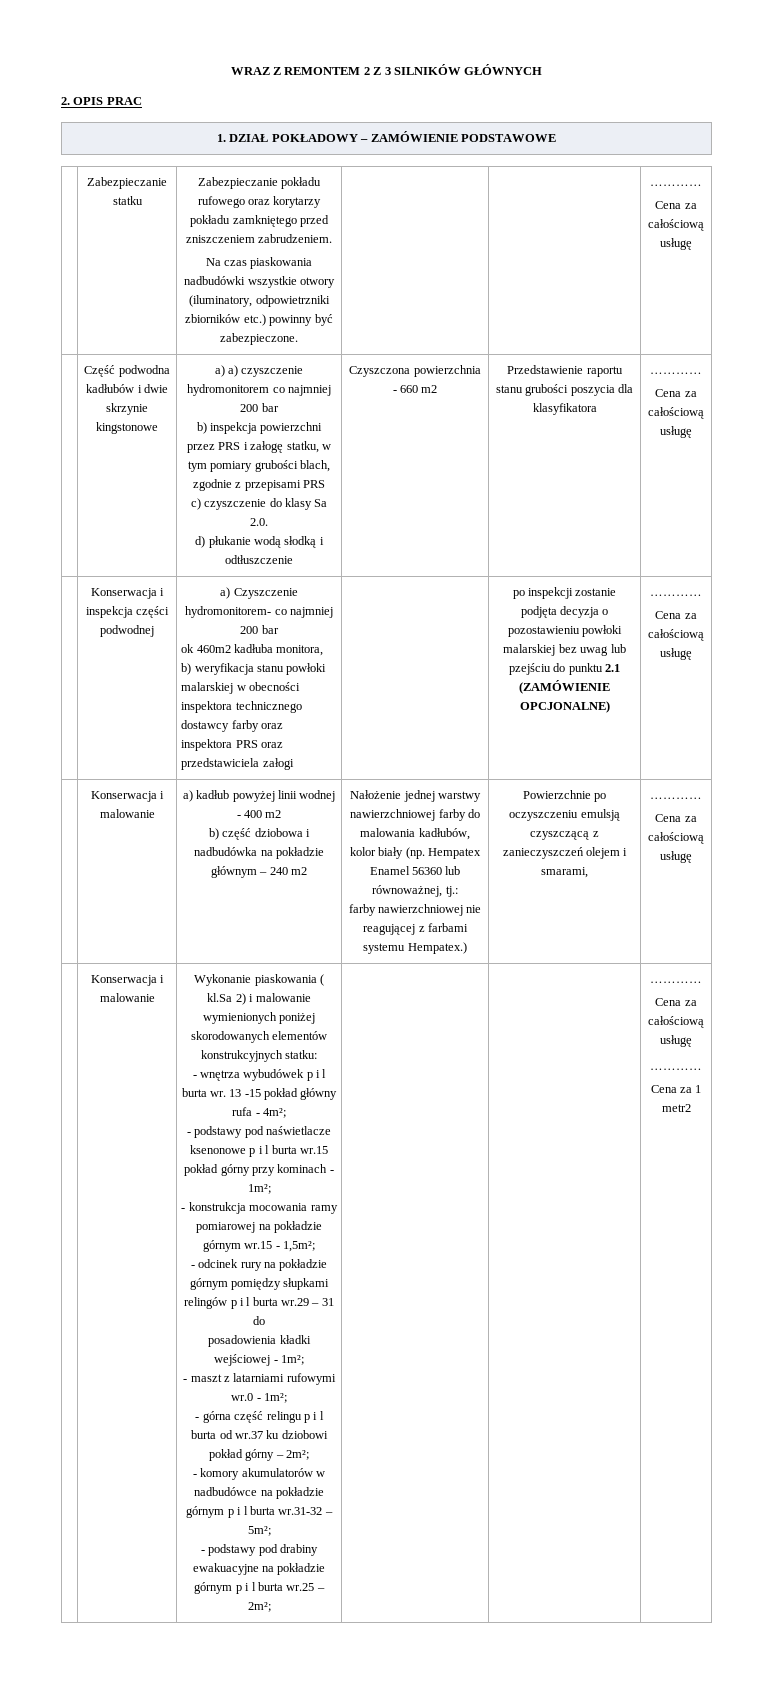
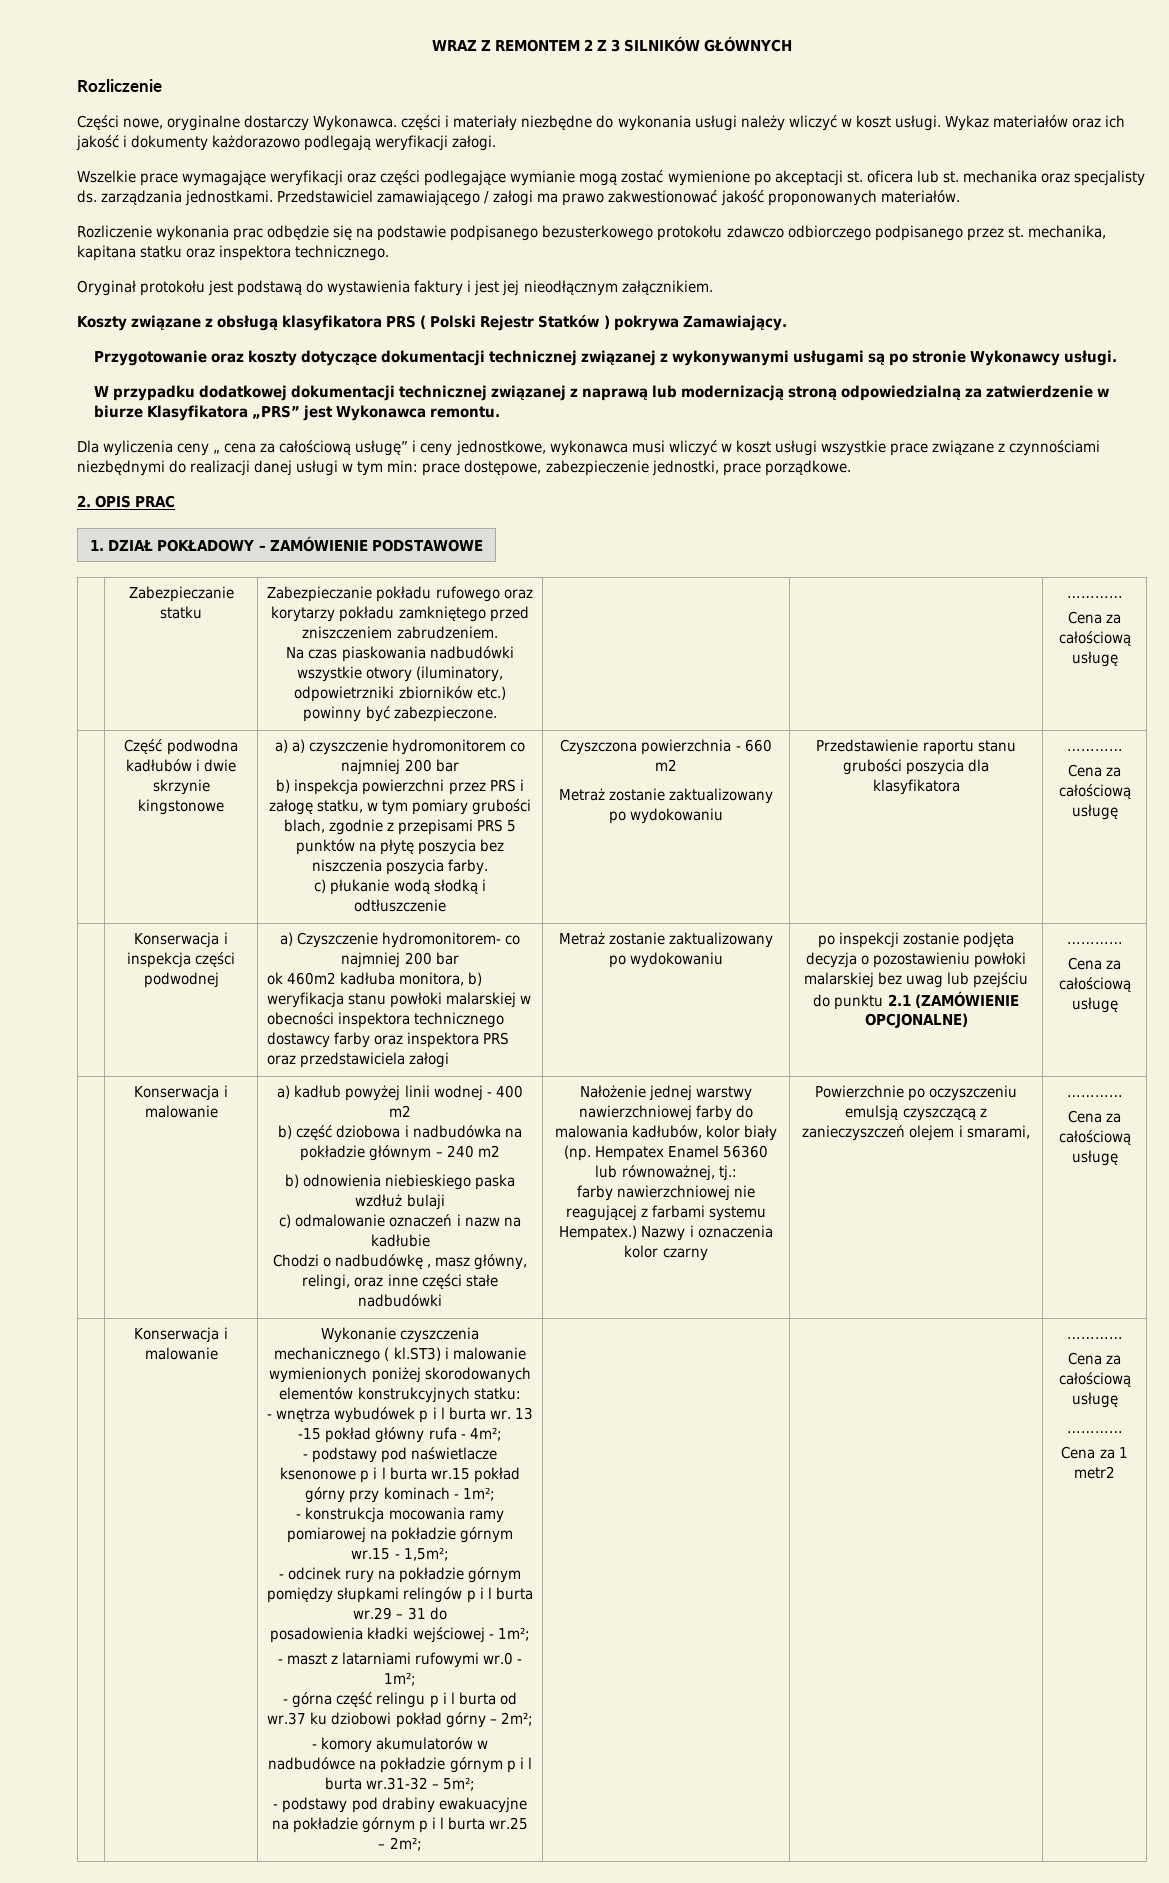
(543, 69) none -> [77,79,162,92] [77,115,1125,131] [76,135,497,151] [77,170,1145,186] [77,190,960,206] [77,225,1106,241] [77,245,390,261] [77,280,713,296] [77,315,787,331] [93,350,1118,366] [93,385,1110,401] [93,405,500,421] [77,440,1101,456] [77,460,851,476] // Rozliczenie // Części nowe, oryginalne dostarczy Wykonawca. części i materiały niezbędne do wykonania usługi należy wliczyć w koszt usługi. Wykaz materiałów oraz ich jakość i dokumenty każdorazowo podlegają weryfikacji załogi. // Wszelkie prace wymagające weryfikacji oraz części podlegające wymianie mogą zostać wymienione po akceptacji st. oficera lub st. mechanika oraz specjalisty ds. zarządzania jednostkami. Przedstawiciel zamawiającego / załogi ma prawo zakwestionować jakość proponowanych materiałów. // Rozliczenie wykonania prac odbędzie się na podstawie podpisanego bezusterkowego protokołu zdawczo odbiorczego podpisanego przez st. mechanika, kapitana statku oraz inspektora technicznego. // Oryginał protokołu jest podstawą do wystawienia faktury i jest jej nieodłącznym załącznikiem. // Koszty związane z obsługą klasyfikatora PRS ( Polski Rejestr Statków ) pokrywa Zamawiający. // Przygotowanie oraz koszty dotyczące dokumentacji technicznej związanej z wykonywanymi usługami są po stronie Wykonawcy usługi. // W przypadku dodatkowej dokumentacji technicznej związanej z naprawą lub modernizacją stroną odpowiedzialną za zatwierdzenie w biurze Klasyfikatora „PRS” jest Wykonawca remontu. // Dla wyliczenia ceny „ cena za całościową usługę” i ceny jednostkowe, wykonawca musi wliczyć w koszt usługi wszystkie prace związane z czynnościami niezbędnymi do realizacji danej usługi w tym min: prace dostępowe, zabezpieczenie jednostki, prace porządkowe.
[190,498,328,510] [249,518,268,526] [195,536,206,548] // c) czyszczenie do klasy Sa 2.0. // d) -> [507,820,517,832] [295,839,505,855] [311,859,489,875] [314,879,327,893] 5 punktów na płytę poszycia bez niszczenia poszycia farby. // c)
(438, 389) none -> [558,788,774,804] [608,808,724,824] // Metraż zostanie zaktualizowany po wydokowaniu
(294, 764) none -> [558,932,774,948] [608,952,724,968] Metraż zostanie zaktualizowany po wydokowaniu
(308, 871) none -> [284,1174,516,1190] [355,1194,445,1210] [279,1214,521,1228] [370,1234,430,1247] [272,1254,528,1270] [302,1274,498,1290] [357,1294,442,1307] // b) odnowienia niebieskiego paska wzdłuż bulaji // c) odmalowanie oznaczeń i nazw na kadłubie // Chodzi o nadbudówkę , masz główny, relingi, oraz inne części stałe nadbudówki
(467, 948) none -> [641,1225,773,1241] [624,1245,708,1261] Nazwy i oznaczenia kolor czarny
[254,974,324,986] [207,993,246,1005] piaskowania ( kl.Sa 2) -> [400,1327,480,1343] [274,1347,441,1363] czyszczenia mechanicznego ( kl.ST3)

